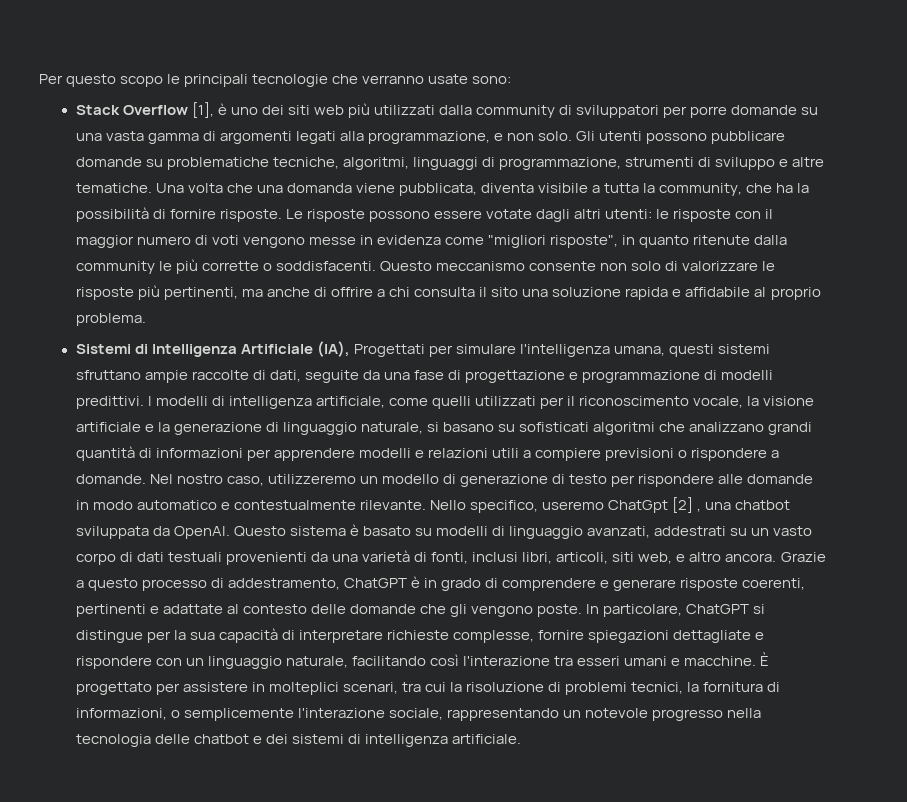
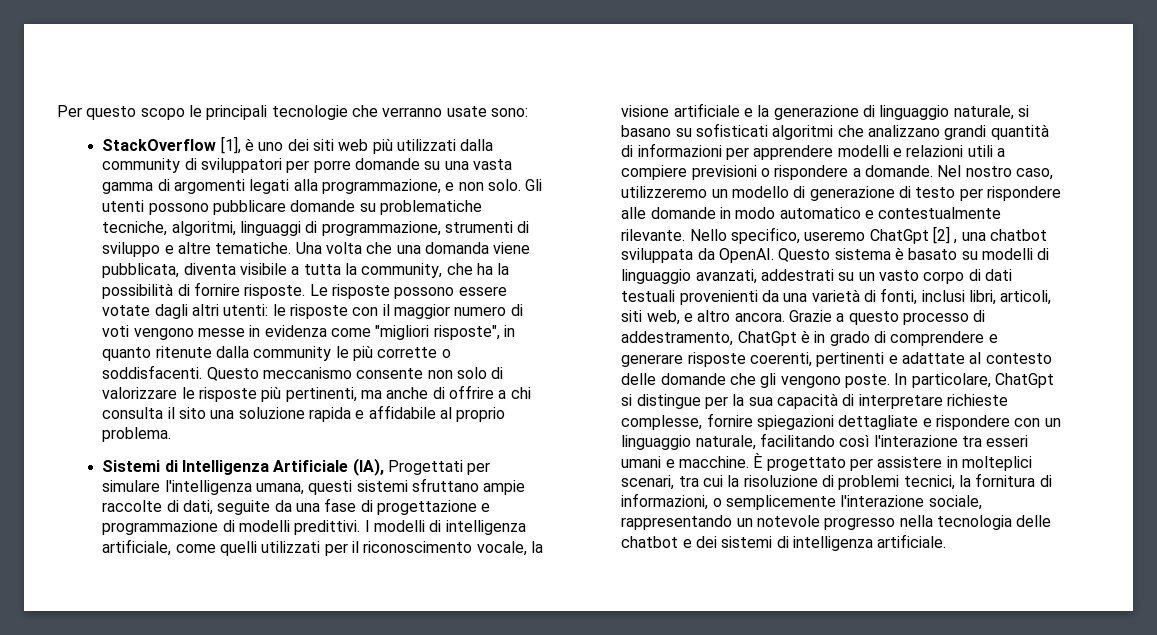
[75,105,188,115] Stack Overflow -> [102,139,217,151] StackOverflow
[343,578,407,588] ChatGPT -> [737,331,797,346] ChatGpt
[686,604,750,614] ChatGPT -> [994,373,1054,388] ChatGpt

